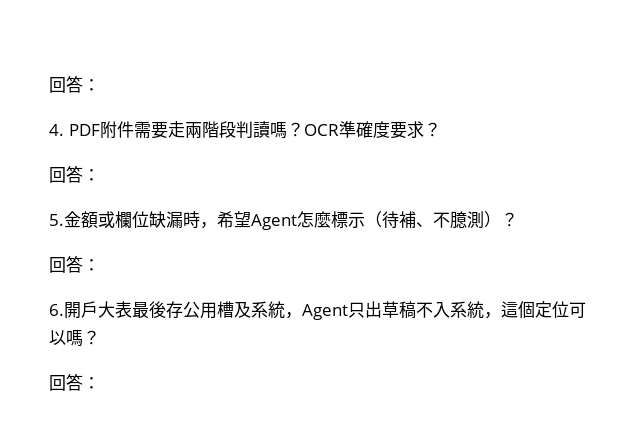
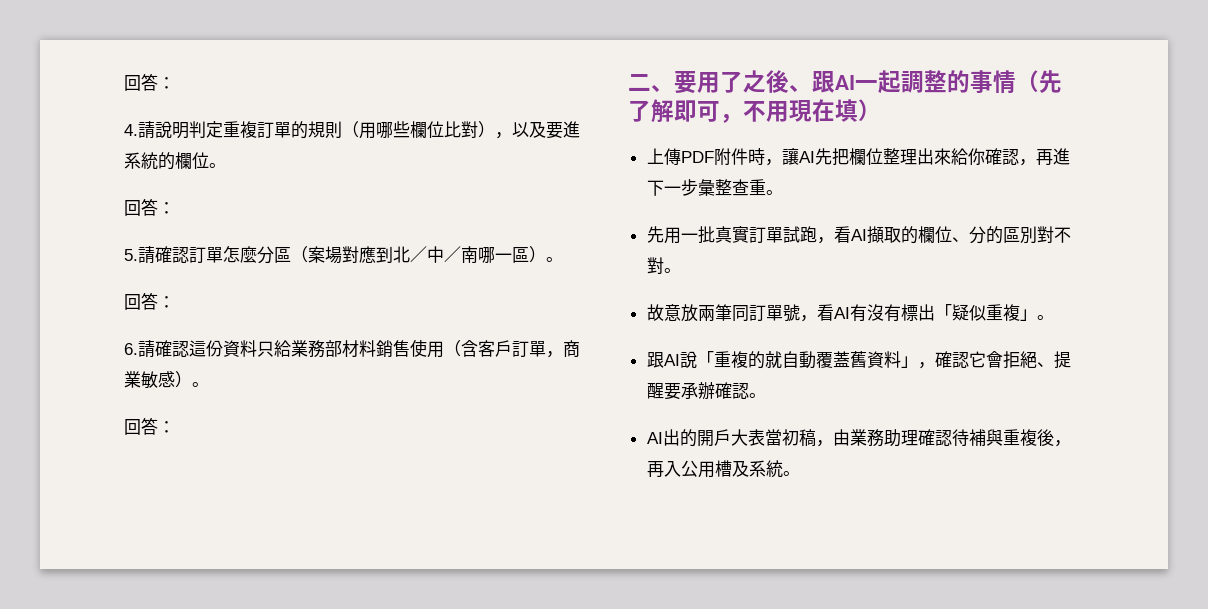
[68,121,441,139] [49,165,100,183] [49,211,518,230] [49,255,100,273] [49,301,586,320] [49,330,100,347] [49,373,100,391] PDF附件需要走兩階段判讀嗎？OCR準確度要求？ // 回答： // 5.金額或欄位缺漏時，希望Agent怎麼標示（待補、不臆測）？ // 回答： // 6.開戶大表最後存公用槽及系統，Agent只出草稿不入系統，這個定位可以嗎？ // 回答： -> [138,121,580,139] [124,152,226,170] [124,198,175,216] [124,246,563,264] [124,292,175,310] [124,339,580,358] [124,371,209,389] [124,417,175,435] [628,70,1062,94] [628,99,881,123] [646,148,1070,166] [646,179,783,196] [646,226,1071,244] [646,257,681,274] [646,304,1054,322] [646,351,1071,369] [646,382,766,400] [646,429,1071,447] [646,460,800,478] 請說明判定重複訂單的規則（用哪些欄位比對），以及要進系統的欄位。 // 回答： // 5.請確認訂單怎麼分區（案場對應到北／中／南哪一區）。 // 回答： // 6.請確認這份資料只給業務部材料銷售使用（含客戶訂單，商業敏感）。 // 回答： // 二、要用了之後、跟AI一起調整的事情（先了解即可，不用現在填） // 上傳PDF附件時，讓AI先把欄位整理出來給你確認，再進下一步彙整查重。 // 先用一批真實訂單試跑，看AI擷取的欄位、分的區別對不對。 // 故意放兩筆同訂單號，看AI有沒有標出「疑似重複」。 // 跟AI說「重複的就自動覆蓋舊資料」，確認它會拒絕、提醒要承辦確認。 // AI出的開戶大表當初稿，由業務助理確認待補與重複後，再入公用槽及系統。

